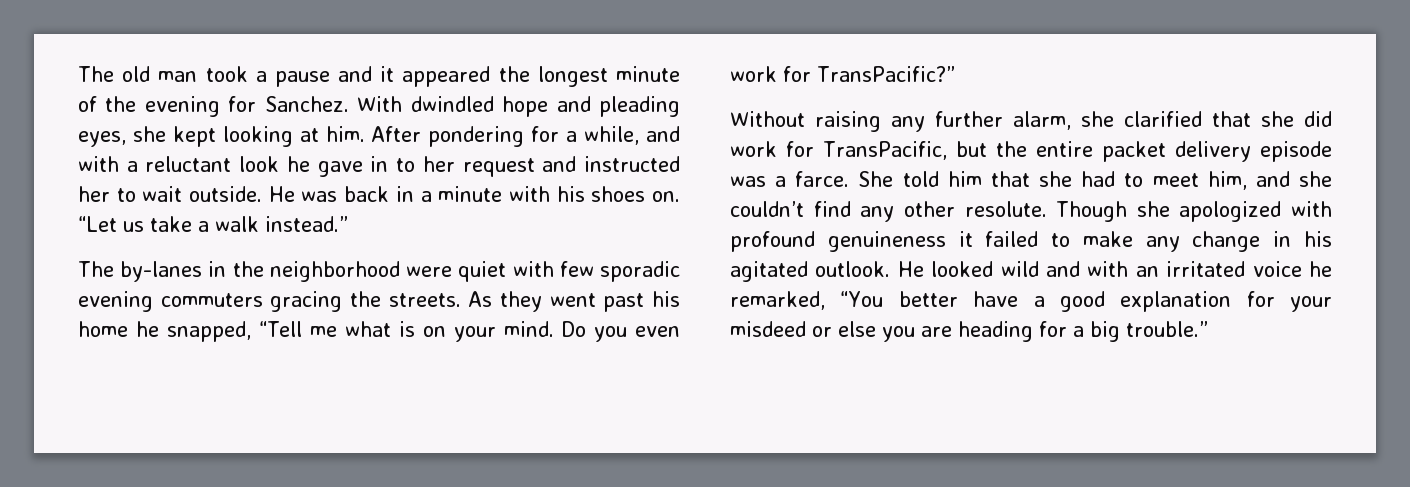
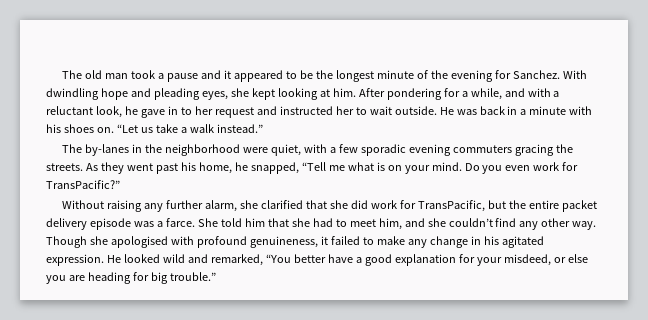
(491, 76) none -> [285,70,313,79] to be
[410,96,494,112] dwindled -> [46,88,99,100] dwindling
[239,156,280,172] look -> [95,106,122,118] look,
[458,261,554,282] quiet with -> [270,144,336,156] quiet, with a
[78,321,128,337] home -> [198,162,232,174] home,
[964,201,1047,217] resolute. -> [572,221,597,230] way.
[1179,201,1282,222] apologized -> [110,236,168,248] apologised
[827,231,946,252] genuineness -> [249,236,318,248] genuineness,
[815,261,891,277] outlook. -> [46,254,104,266] expression.
[1087,261,1332,277] with an irritated voice he -> (208, 258) none
[730,321,806,337] misdeed -> [503,254,551,266] misdeed,
[1073,326,1084,337] a -> (149, 276) none

